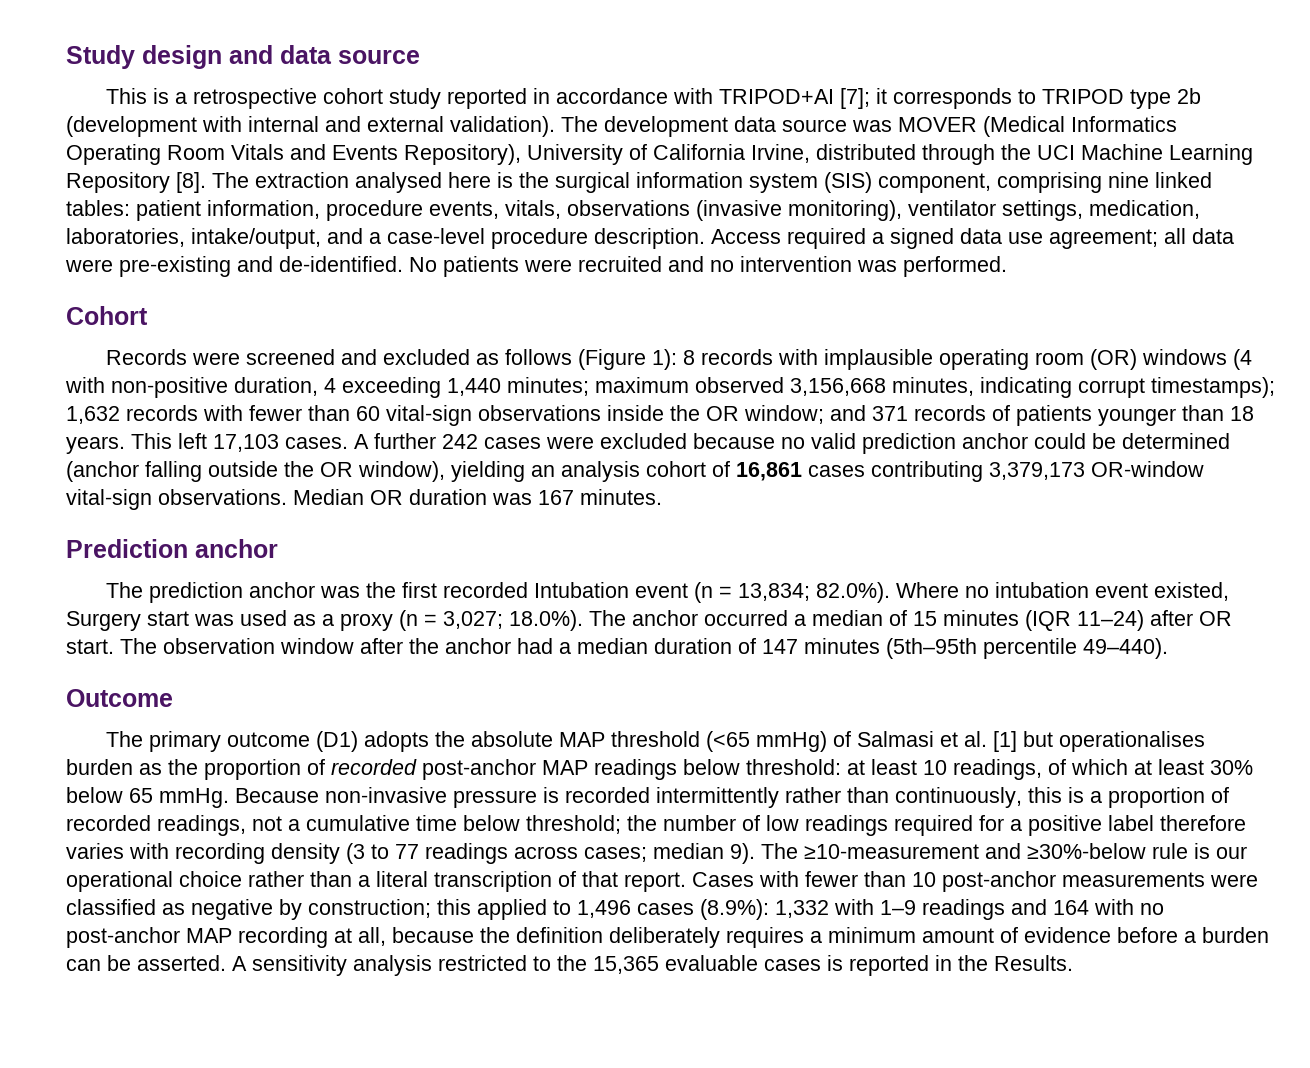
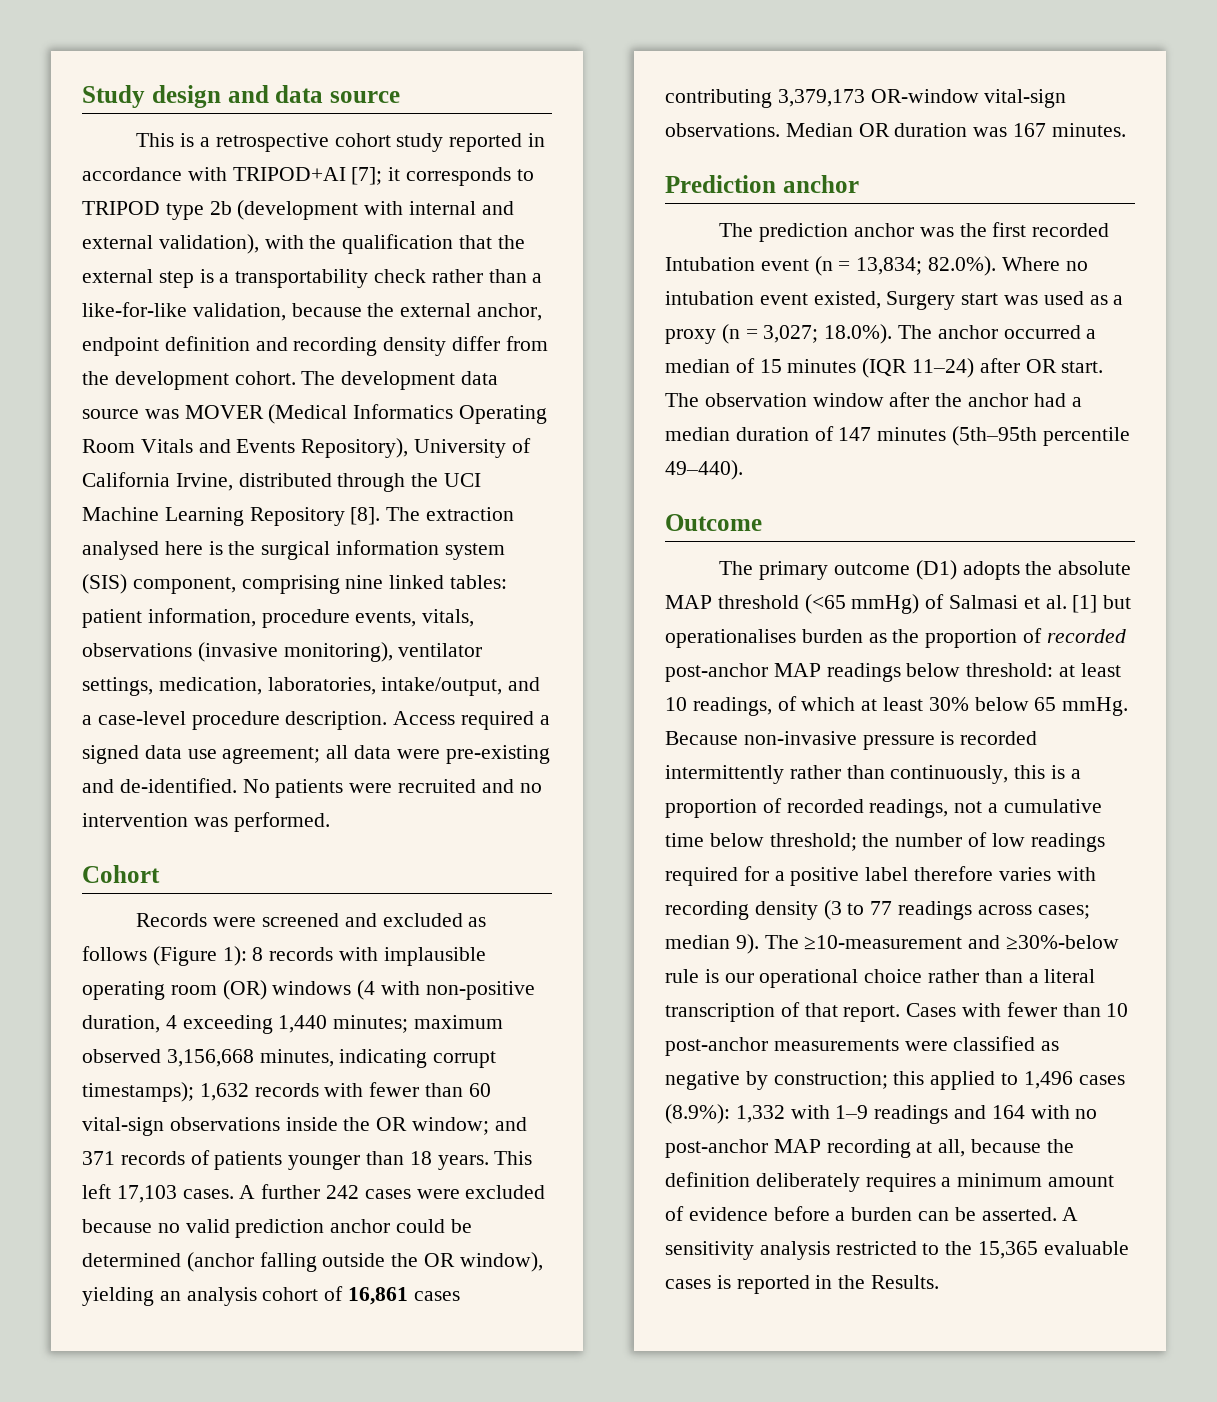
[450,116,555,137] validation). -> [158,234,525,254] [82,269,543,288] [82,302,543,321] [82,336,548,356] [82,371,296,390] validation), with the qualification that the external step is a transportability check rather than a like-for-like validation, because the external anchor, endpoint definition and recording density differ from the development cohort.

